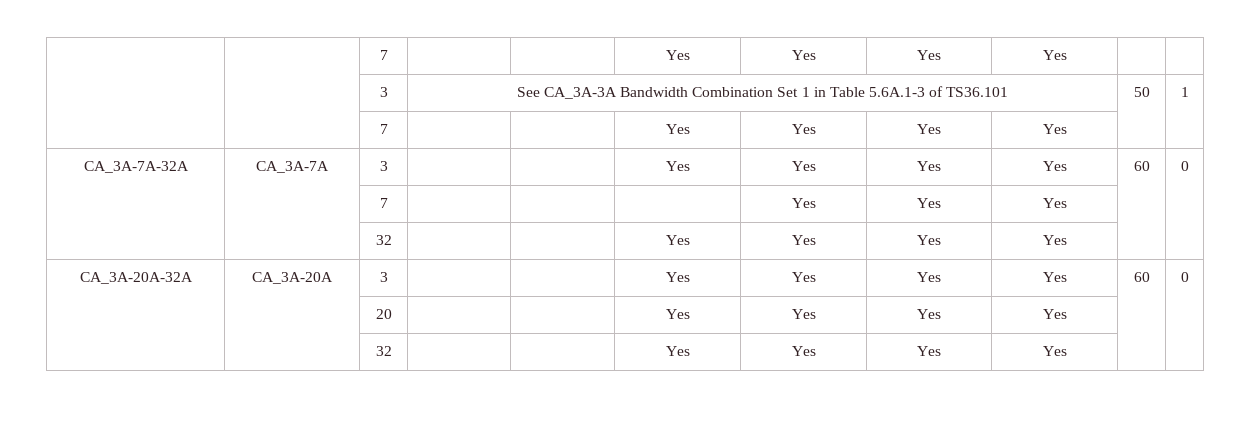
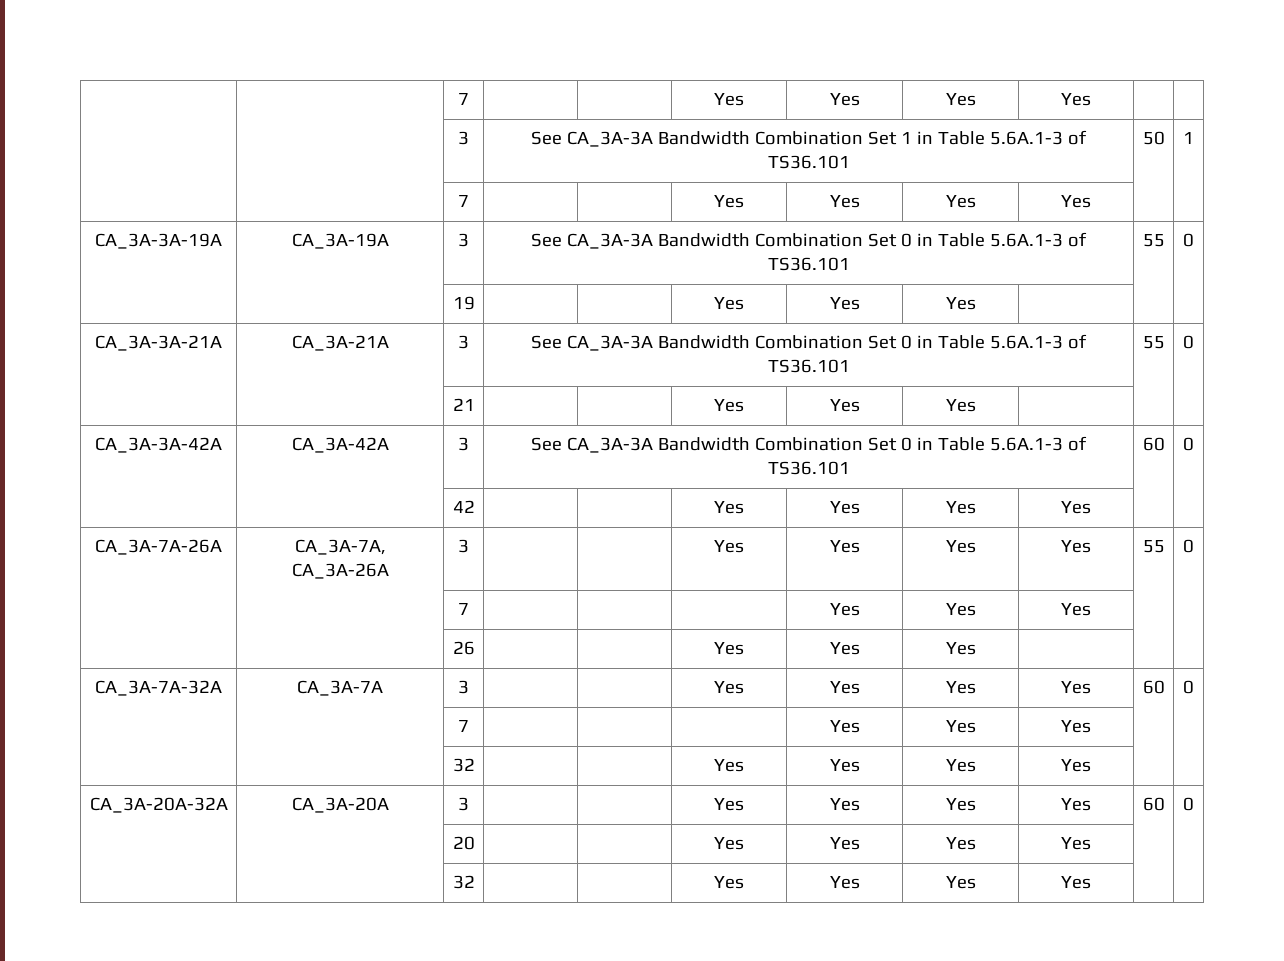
(1067, 129) none -> [95,233,222,249] [291,233,389,249] [458,233,469,247] [531,232,1087,249] [767,257,850,271] [1142,234,1165,247] [1183,233,1194,247] [452,296,475,310] [714,297,744,310] [829,297,860,310] [945,297,976,310] [95,335,222,351] [291,335,389,351] [458,335,469,349] [531,334,1087,351] [767,359,850,373] [1142,336,1165,349] [1183,335,1194,349] [452,398,475,411] [714,399,744,412] [829,399,860,412] [945,399,976,412] [95,437,222,453] [291,437,389,453] [458,437,469,451] [531,436,1087,453] [767,461,850,475] [1142,437,1165,451] [1183,437,1194,451] [452,500,475,513] [714,501,744,514] [829,501,860,514] [945,501,976,514] [1061,501,1091,514] [95,539,222,555] [294,539,386,555] [291,563,389,579] [458,539,469,553] [714,540,744,553] [829,540,860,553] [945,540,976,553] [1061,540,1091,553] [1142,540,1165,553] [1183,539,1194,553] [458,603,469,615] [829,603,860,616] [945,603,976,616] [1061,603,1091,616] [452,641,475,655] [714,642,744,655] [829,642,860,655] [945,642,976,655] // CA_3A-3A-19A | CA_3A-19A | 3 | See CA_3A-3A Bandwidth Combination Set 0 in Table 5.6A.1-3 of TS36.101 | 55 | 0 // | | 19 | | | Yes | Yes | Yes | | | // CA_3A-3A-21A | CA_3A-21A | 3 | See CA_3A-3A Bandwidth Combination Set 0 in Table 5.6A.1-3 of TS36.101 | 55 | 0 // | | 21 | | | Yes | Yes | Yes | | | // CA_3A-3A-42A | CA_3A-42A | 3 | See CA_3A-3A Bandwidth Combination Set 0 in Table 5.6A.1-3 of TS36.101 | 60 | 0 // | | 42 | | | Yes | Yes | Yes | Yes | | // CA_3A-7A-26A | CA_3A-7A, CA_3A-26A | 3 | | | Yes | Yes | Yes | Yes | 55 | 0 // | | 7 | | | | Yes | Yes | Yes | | // | | 26 | | | Yes | Yes | Yes | | |

